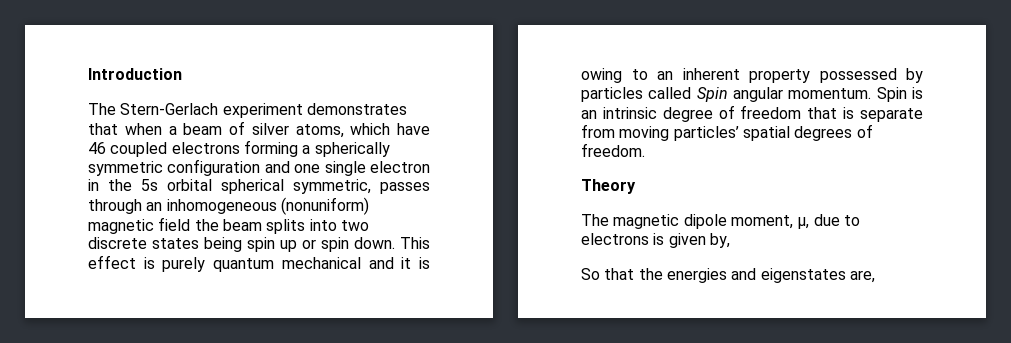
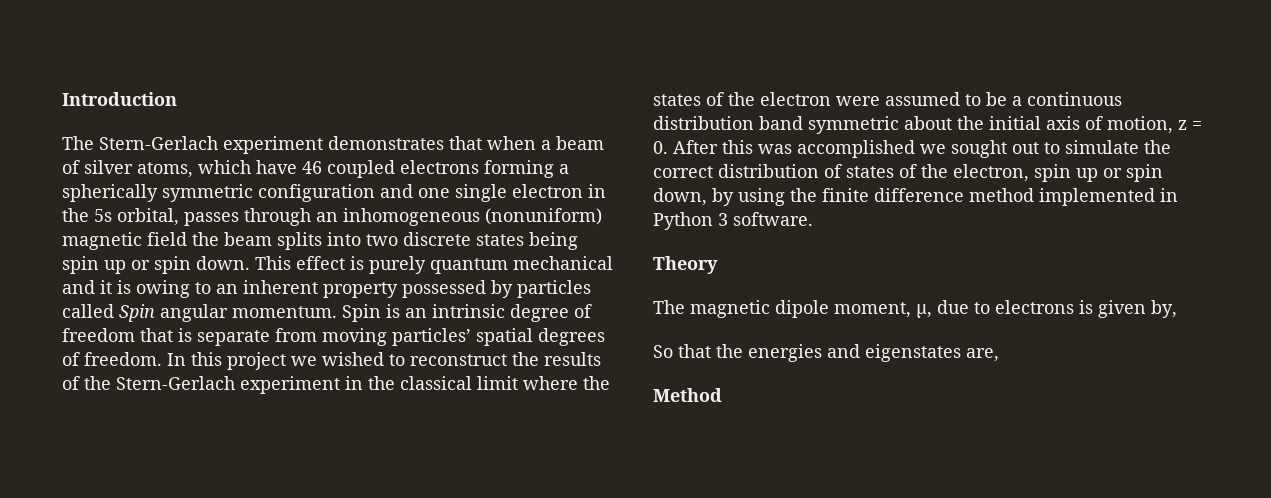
[167,179,371,194] orbital spherical symmetric, -> [117,208,179,226] orbital,
(645, 150) none -> [167,352,601,370] [62,376,610,394] [653,92,1122,106] [653,116,1202,134] [653,140,1171,158] [653,164,1163,182] [653,188,1178,206] [653,212,813,230] In this project we wished to reconstruct the results of the Stern-Gerlach experiment in the classical limit where the states of the electron were assumed to be a continuous distribution band symmetric about the initial axis of motion, z = 0. After this was accomplished we sought out to simulate the correct distribution of states of the electron, spin up or spin down, by using the finite difference method implemented in Python 3 software.
(875, 276) none -> [653,388,722,402] // Method

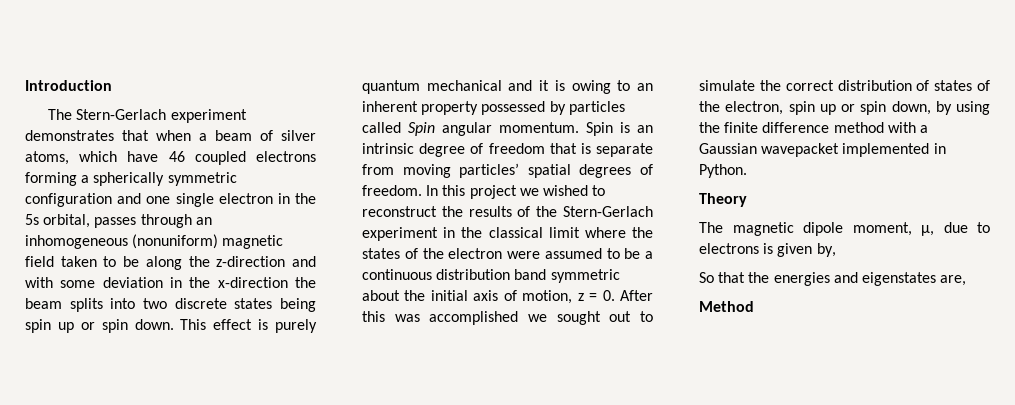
(187, 239) none -> [60,256,316,270] [25,277,288,288] taken to be along the z-direction and with some deviation in the x-direction
[1039,188,1178,206] [653,212,813,230] implemented in Python 3 software. -> [887,122,928,133] [699,143,946,157] [699,164,747,178] with a Gaussian wavepacket implemented in Python.

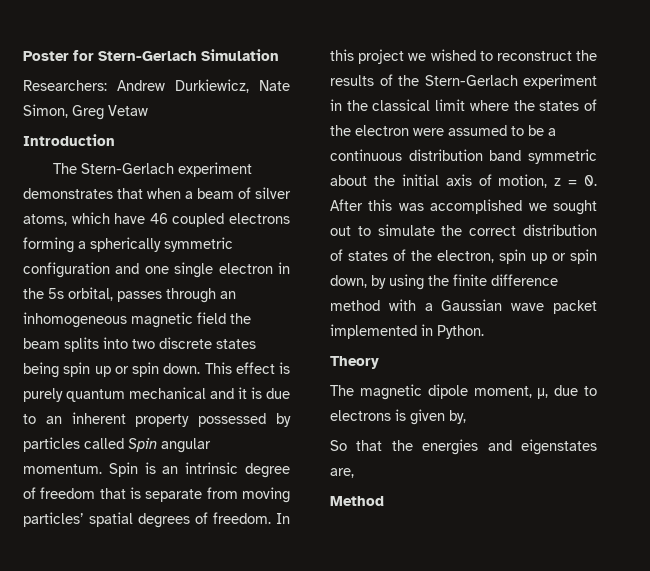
(25, 85) none -> [23,49,279,61] [23,79,290,93] [23,104,148,120] Poster for Stern-Gerlach Simulation // Researchers: Andrew Durkiewicz, Nate Simon, Greg Vetaw //
[132,234,219,249] (nonuniform) -> (127, 320) none
[60,256,316,270] [25,277,288,288] taken to be along the z-direction and with some deviation in the x-direction -> (226, 318) none
[571,80,611,94] owing -> [266,388,290,399] due
[761,143,840,157] wavepacket -> [511,300,597,314] wave packet

